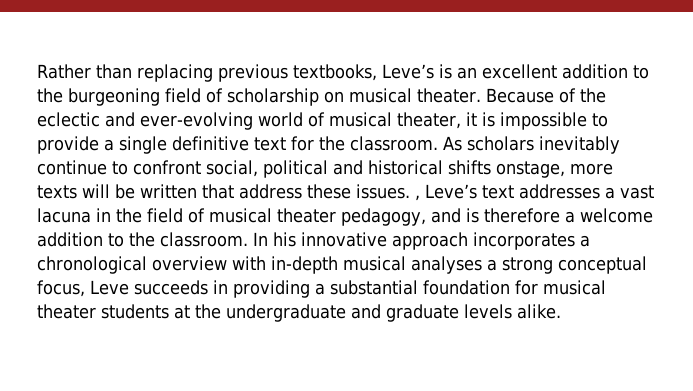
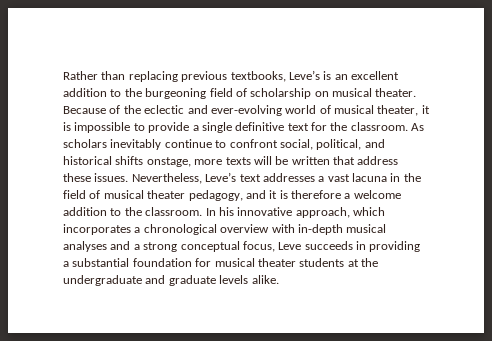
[263,160,328,178] political -> [316,139,362,150] political,
[415,195,420,201] , -> [131,173,202,184] Nevertheless,
(461, 215) none -> [269,190,278,199] it
[392,232,468,250] approach -> [295,207,385,218] approach, which
(482, 265) none -> [110,241,131,250] and

